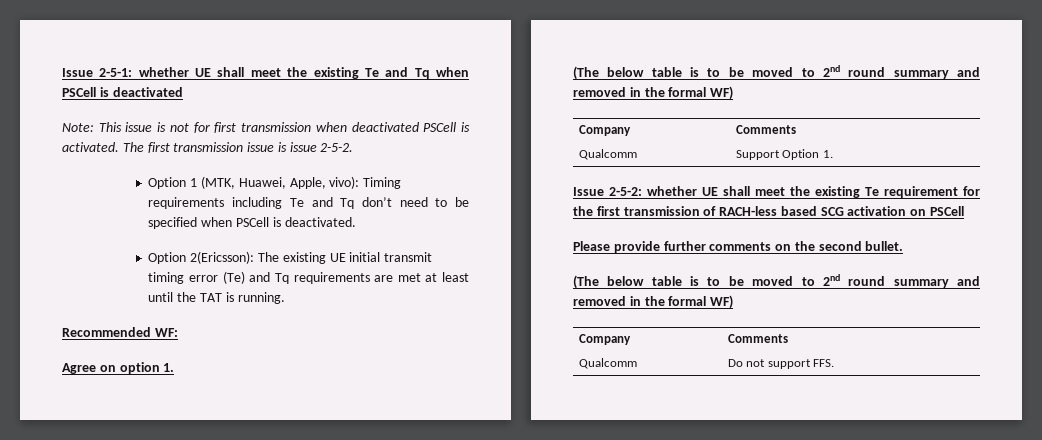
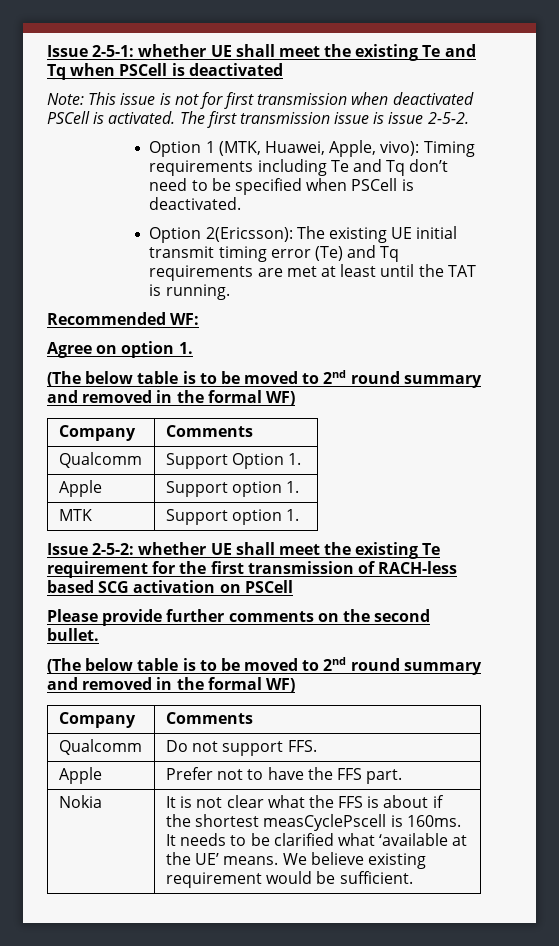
(833, 154) none -> [58,480,102,497] [165,481,300,497] [58,509,92,521] [165,509,300,525] // Apple | Support option 1. // MTK | Support option 1.
(834, 363) none -> [58,767,102,784] [165,767,403,784] [58,795,102,808] [165,795,444,808] [165,814,461,831] [165,833,468,846] [165,852,426,869] [165,871,413,888] // Apple | Prefer not to have the FFS part. // Nokia | It is not clear what the FFS is about if the shortest measCyclePscell is 160ms. It needs to be clarified what ‘available at the UE’ means. We believe existing requirement would be sufficient.

